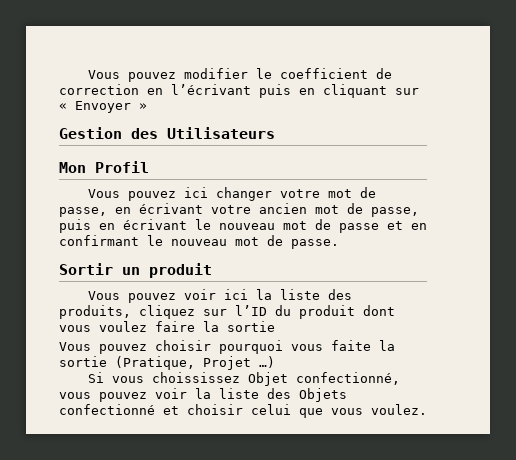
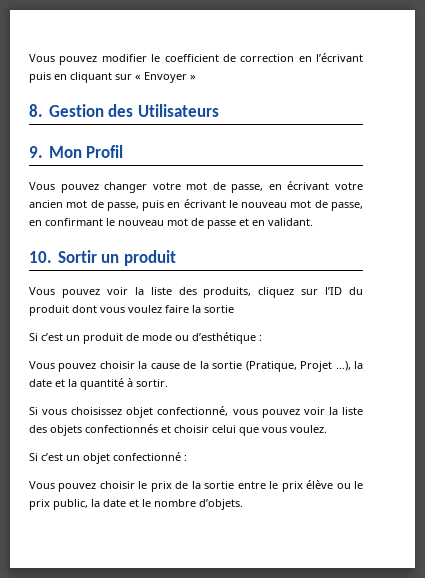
(147, 106) none -> [29,104,43,117] 8.
(275, 133) none -> [29,146,43,158] 9.
[184,187,209,198] ici -> (99, 188) none
[339,221,403,233] passe et -> [330,202,363,211] passe,
[291,239,339,249] passe. // -> [207,218,313,229] [29,251,52,263] passe et en validant. // 10.
[224,289,249,300] ici -> (128, 291) none
[59,340,371,354] // Vous pouvez choisir pourquoi vous faite -> [29,332,262,344] [29,361,197,372] // Si c’est un produit de mode ou d’esthétique : // Vous pouvez choisir la cause de
[259,356,275,368] …) -> [335,361,363,371] [29,378,168,390] …), la date et la quantité à sortir.
[152,372,289,386] choississez Objet -> [71,407,154,418] choisissez objet
[299,388,347,402] [59,404,155,415] Objets confectionné -> [50,424,158,436] objets confectionnés
(427, 409) none -> [29,452,187,464] [29,480,363,492] [29,499,243,510] // Si c’est un objet confectionné : // Vous pouvez choisir le prix de la sortie entre le prix élève ou le prix public, la date et le nombre d’objets.

